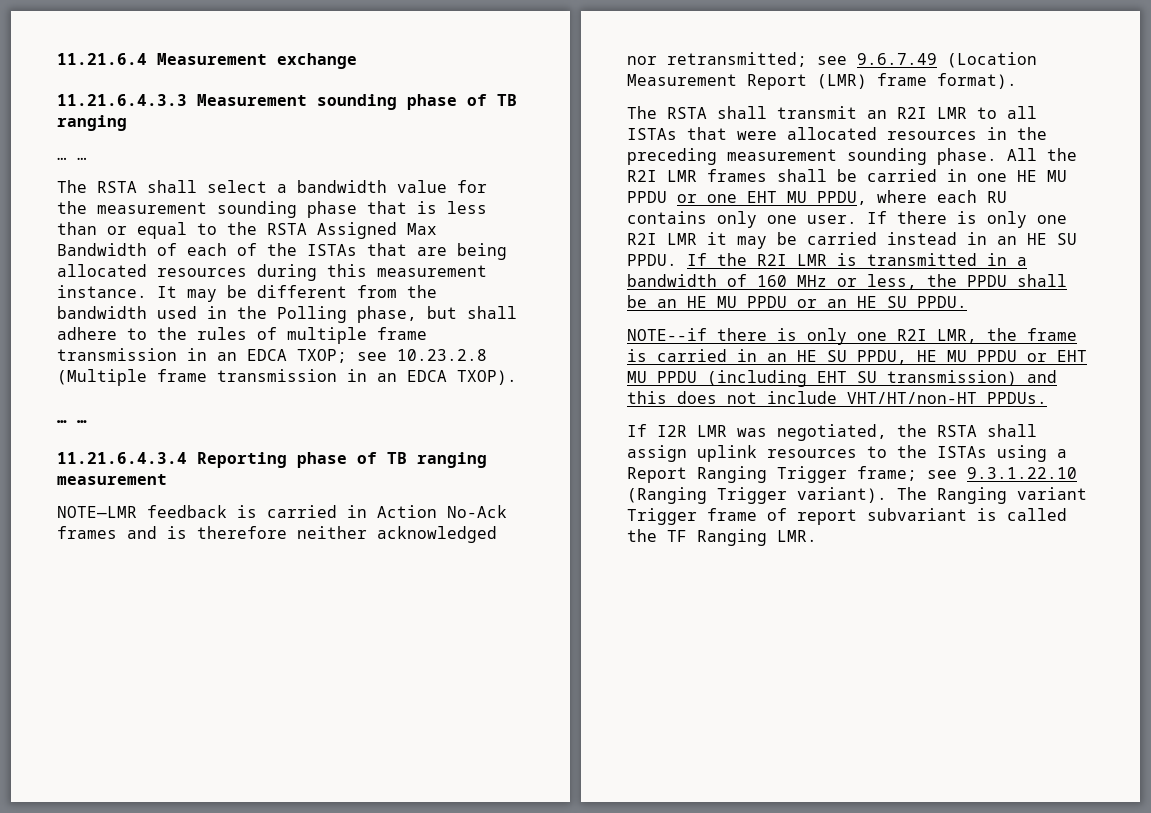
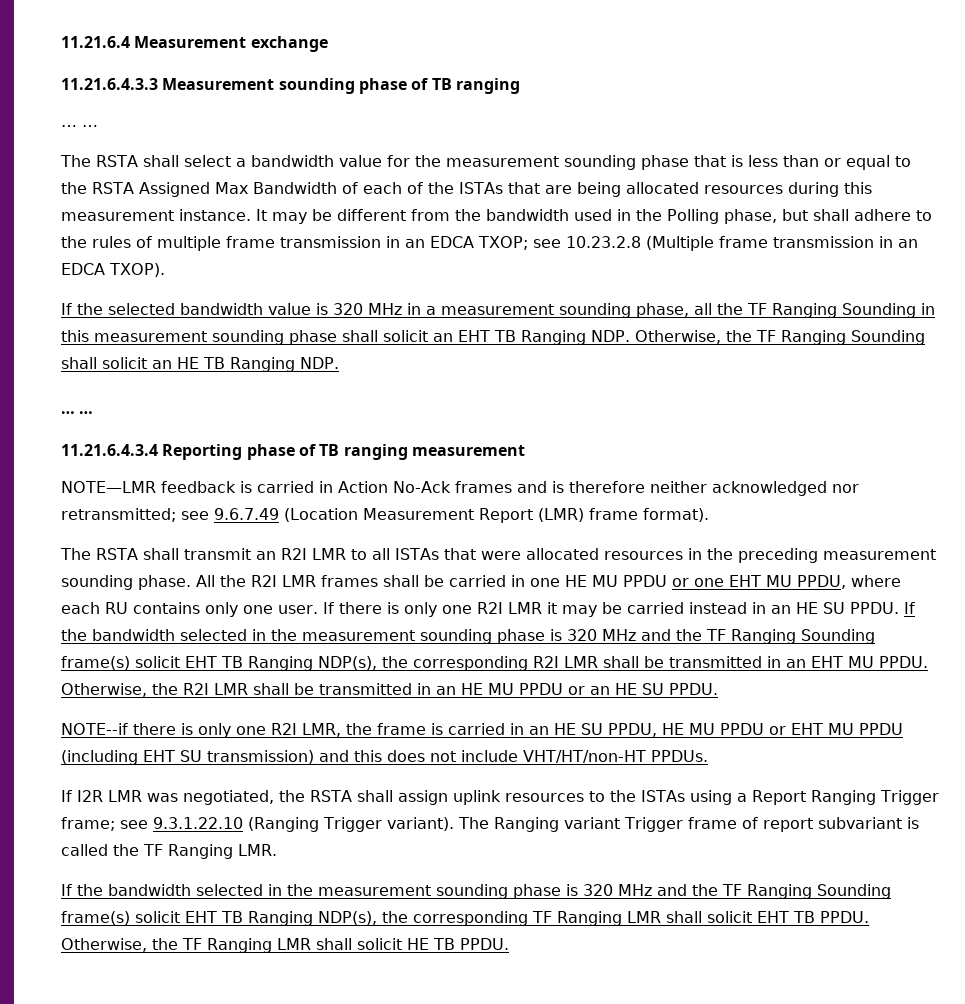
(517, 377) none -> [61,303,935,318] [61,330,925,345] [61,357,339,372] // If the selected bandwidth value is 320 MHz in a measurement sounding phase, all the TF Ranging Sounding in this measurement sounding phase shall solicit an EHT TB Ranging NDP. Otherwise, the TF Ranging Sounding shall solicit an HE TB Ranging NDP.
[757,253,1027,266] [627,274,1067,289] [627,295,647,308] R2I LMR is transmitted in a bandwidth of 160 MHz or less, the PPDU shall be -> [92,629,875,644] [61,656,928,671] [61,683,431,697] bandwidth selected in the measurement sounding phase is 320 MHz and the TF Ranging Sounding frame(s) solicit EHT TB Ranging NDP(s), the corresponding R2I LMR shall be transmitted in an EHT MU PPDU. Otherwise, the R2I LMR shall be transmitted in
(817, 536) none -> [61,884,891,899] [61,911,869,926] [61,938,509,953] // If the bandwidth selected in the measurement sounding phase is 320 MHz and the TF Ranging Sounding frame(s) solicit EHT TB Ranging NDP(s), the corresponding TF Ranging LMR shall solicit EHT TB PPDU. Otherwise, the TF Ranging LMR shall solicit HE TB PPDU.

